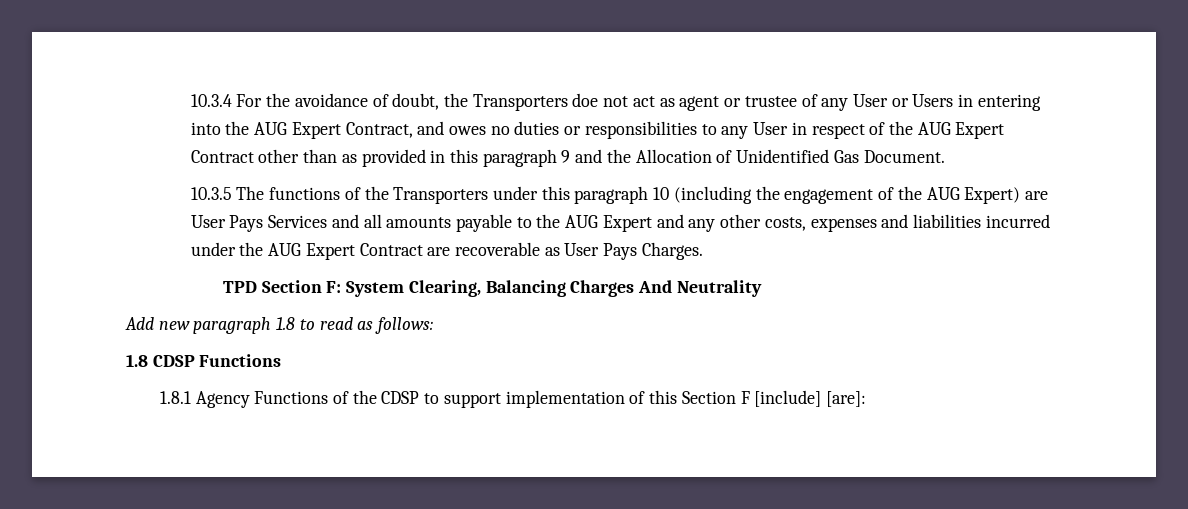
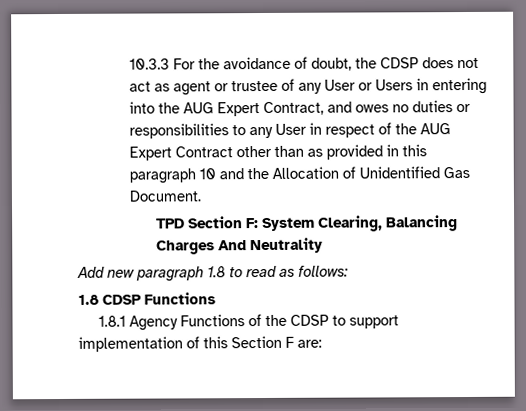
[190,94,232,107] 10.3.4 -> [129,58,171,70] 10.3.3
[472,93,599,111] Transporters doe -> [380,57,455,69] CDSP does
[561,150,571,163] 9 -> [199,168,217,180] 10
[190,186,1048,204] [190,214,1050,232] [190,242,703,260] // 10.3.5 The functions of the Transporters under this paragraph 10 (including the engagement of the AUG Expert) are User Pays Services and all amounts payable to the AUG Expert and any other costs, expenses and liabilities incurred under the AUG Expert Contract are recoverable as User Pays Charges. -> (202, 196) none
[754,390,866,407] [include] [are]: -> [297,339,322,348] are:

